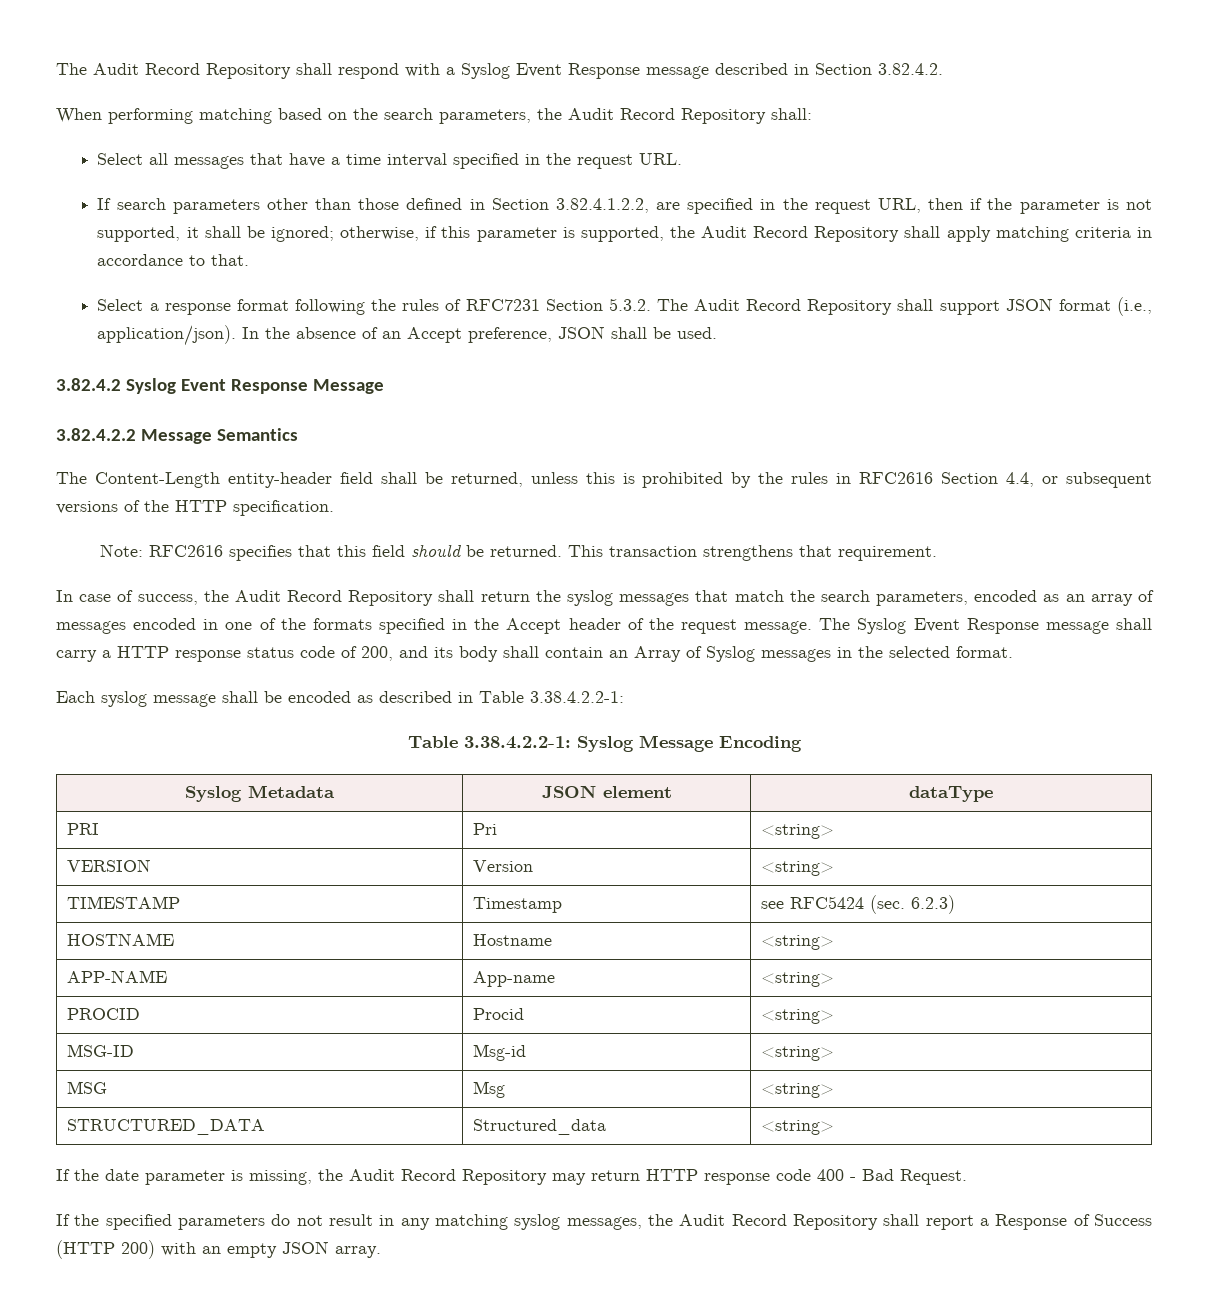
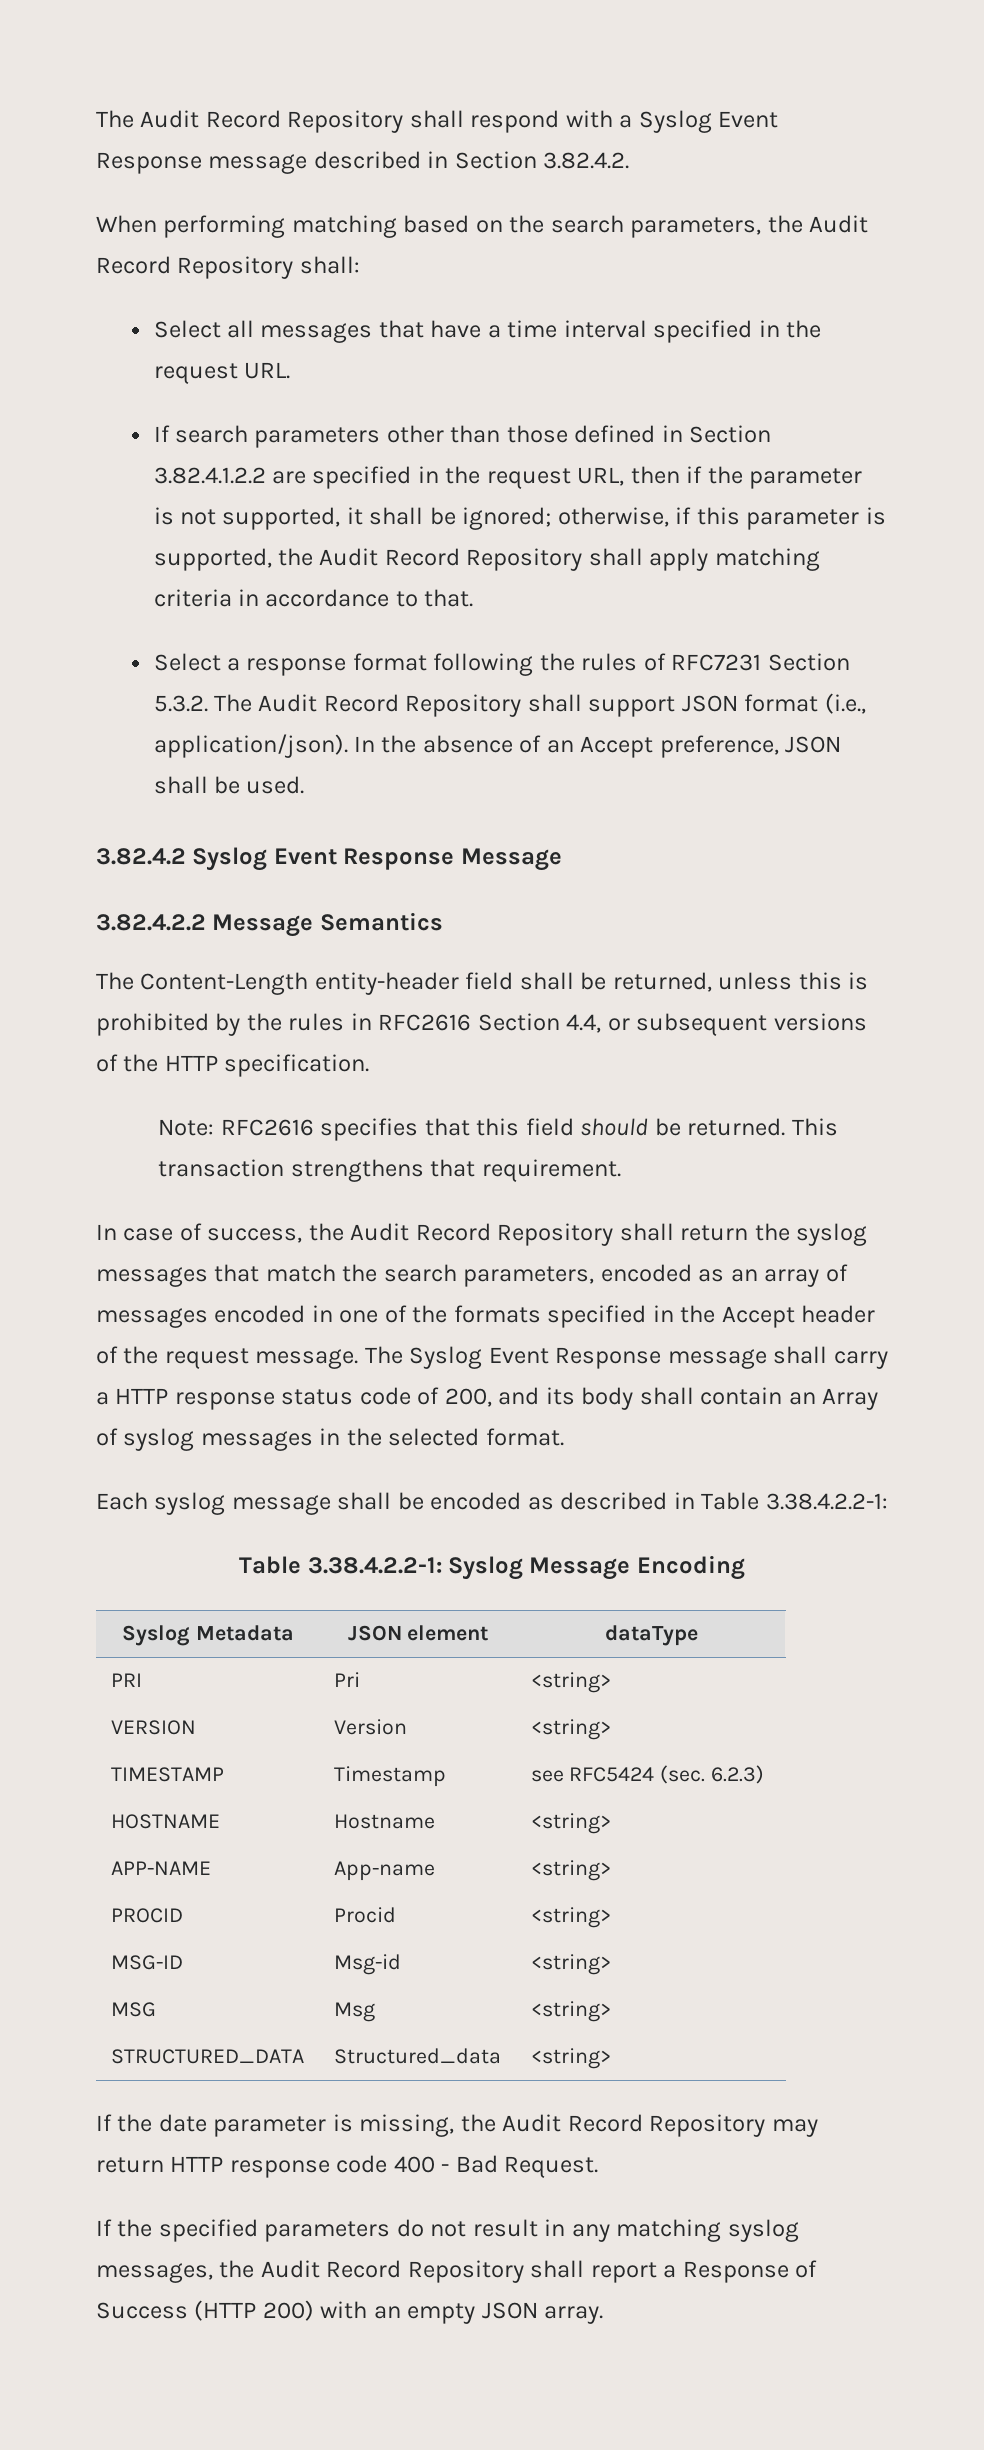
[555,198,649,213] 3.82.4.1.2.2, -> [153,467,266,484] 3.82.4.1.2.2
[706,646,755,662] Syslog -> [123,1428,195,1451] syslog

